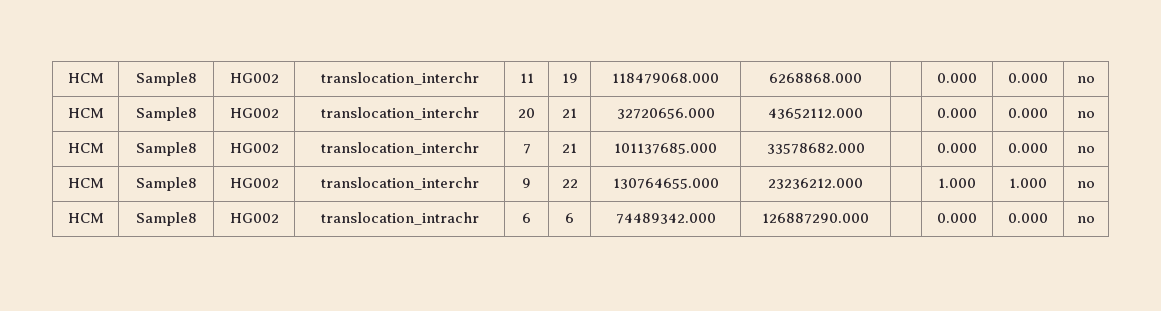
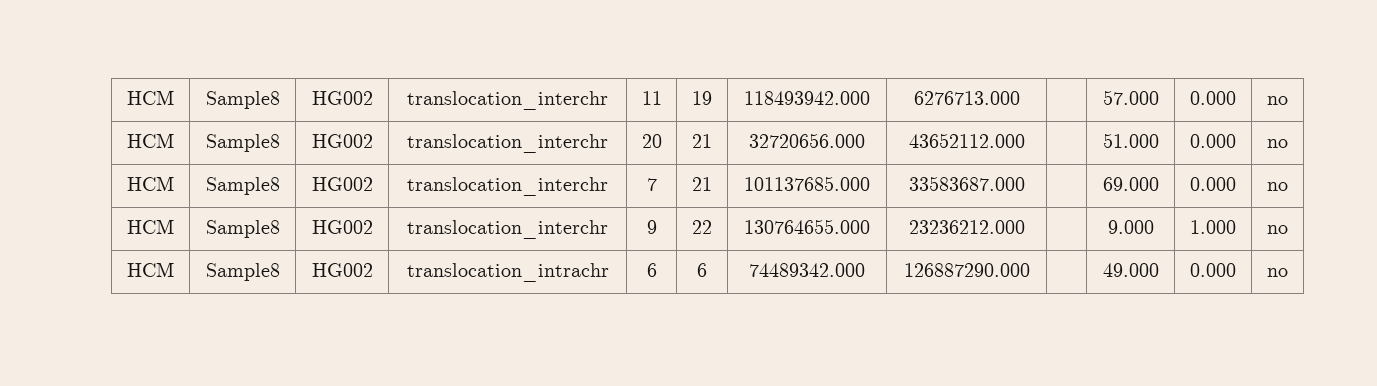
[612,73,719,84] [769,73,862,83] [937,73,977,83] 118479068.000 | 6268868.000 | | 0.000 -> [744,91,870,105] [913,91,1020,105] [1102,90,1159,105] 118493942.000 | 6276713.000 | | 57.000
[937,108,977,118] 0.000 -> [1102,133,1159,148] 51.000
[766,143,865,154] [937,143,977,153] 33578682.000 | | 0.000 -> [908,176,1025,191] [1102,177,1159,191] 33583687.000 | | 69.000
[938,178,976,188] 1.000 -> [1107,220,1154,234] 9.000
[937,213,977,223] 0.000 -> [1102,263,1159,277] 49.000

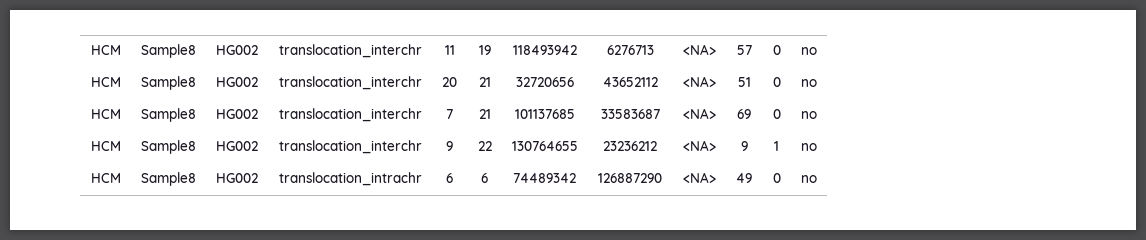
[744,91,870,105] [913,91,1020,105] [1102,90,1159,105] [1190,91,1236,105] 118493942.000 | 6276713.000 | | 57.000 | 0.000 -> [512,45,577,55] [606,45,654,55] [682,44,716,55] [736,45,752,55] [772,45,781,55] 118493942 | 6276713 | <NA> | 57 | 0
[749,133,865,148] [908,133,1025,148] [1102,133,1159,148] [1190,134,1236,148] 32720656.000 | 43652112.000 | | 51.000 | 0.000 -> [515,77,574,87] [602,77,658,87] [682,76,716,87] [737,77,751,87] [772,77,781,87] 32720656 | 43652112 | <NA> | 51 | 0
[744,176,870,191] [908,176,1025,191] [1102,177,1159,191] [1190,177,1236,191] 101137685.000 | 33583687.000 | | 69.000 | 0.000 -> [514,109,575,119] [600,109,660,119] [682,108,716,119] [737,109,751,119] [772,109,781,119] 101137685 | 33583687 | <NA> | 69 | 0
[744,219,870,234] [908,220,1025,234] [1107,220,1154,234] [1190,220,1236,234] 130764655.000 | 23236212.000 | | 9.000 | 1.000 -> [511,141,578,151] [603,141,657,151] [682,140,716,151] [740,141,748,151] [774,141,779,151] 130764655 | 23236212 | <NA> | 9 | 1
[749,263,865,277] [903,263,1030,277] [1102,263,1159,277] [1190,263,1236,277] 74489342.000 | 126887290.000 | | 49.000 | 0.000 -> [513,173,576,183] [598,173,662,183] [682,172,716,183] [736,173,752,183] [772,173,781,183] 74489342 | 126887290 | <NA> | 49 | 0

